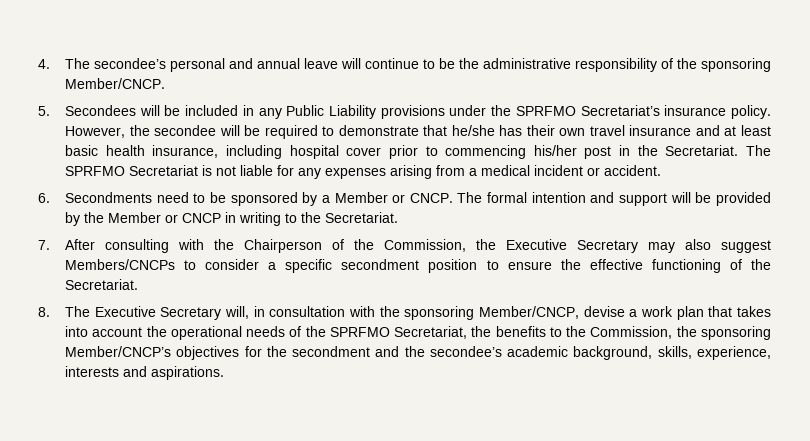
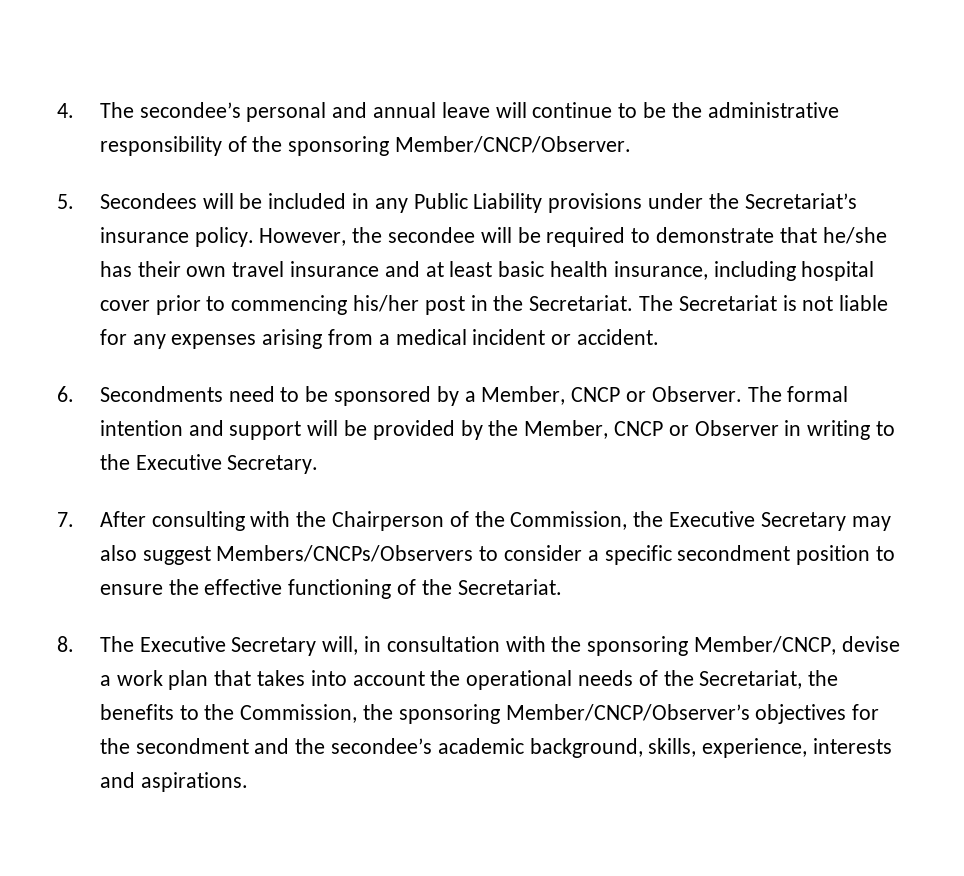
[64,78,165,89] Member/CNCP. -> [395,136,632,153] Member/CNCP/Observer.
[515,106,576,116] SPRFMO -> (739, 201) none
[64,166,125,176] SPRFMO -> (674, 303) none
[334,192,453,203] Member or CNCP. -> [481,386,742,405] Member, CNCP or Observer.
[107,212,221,223] Member or CNCP -> [524,420,779,439] Member, CNCP or Observer
[324,212,398,223] Secretariat. -> [135,454,319,474] Executive Secretary.
[64,259,175,270] Members/CNCPs -> [216,545,474,562] Members/CNCPs/Observers
[329,327,390,337] SPRFMO -> (694, 678) none
[64,346,171,357] Member/CNCP’s -> [505,704,750,721] Member/CNCP/Observer’s

